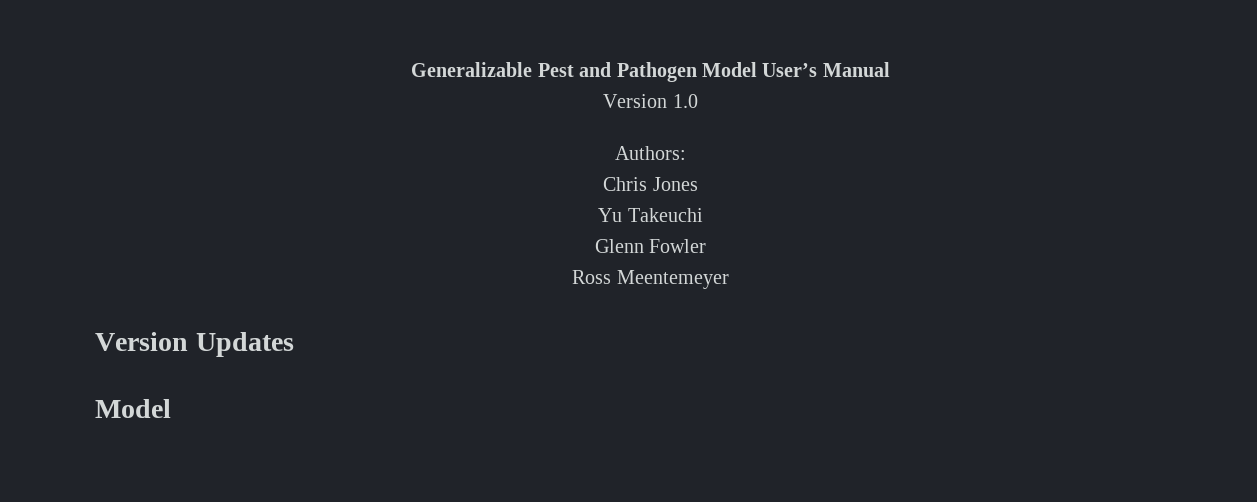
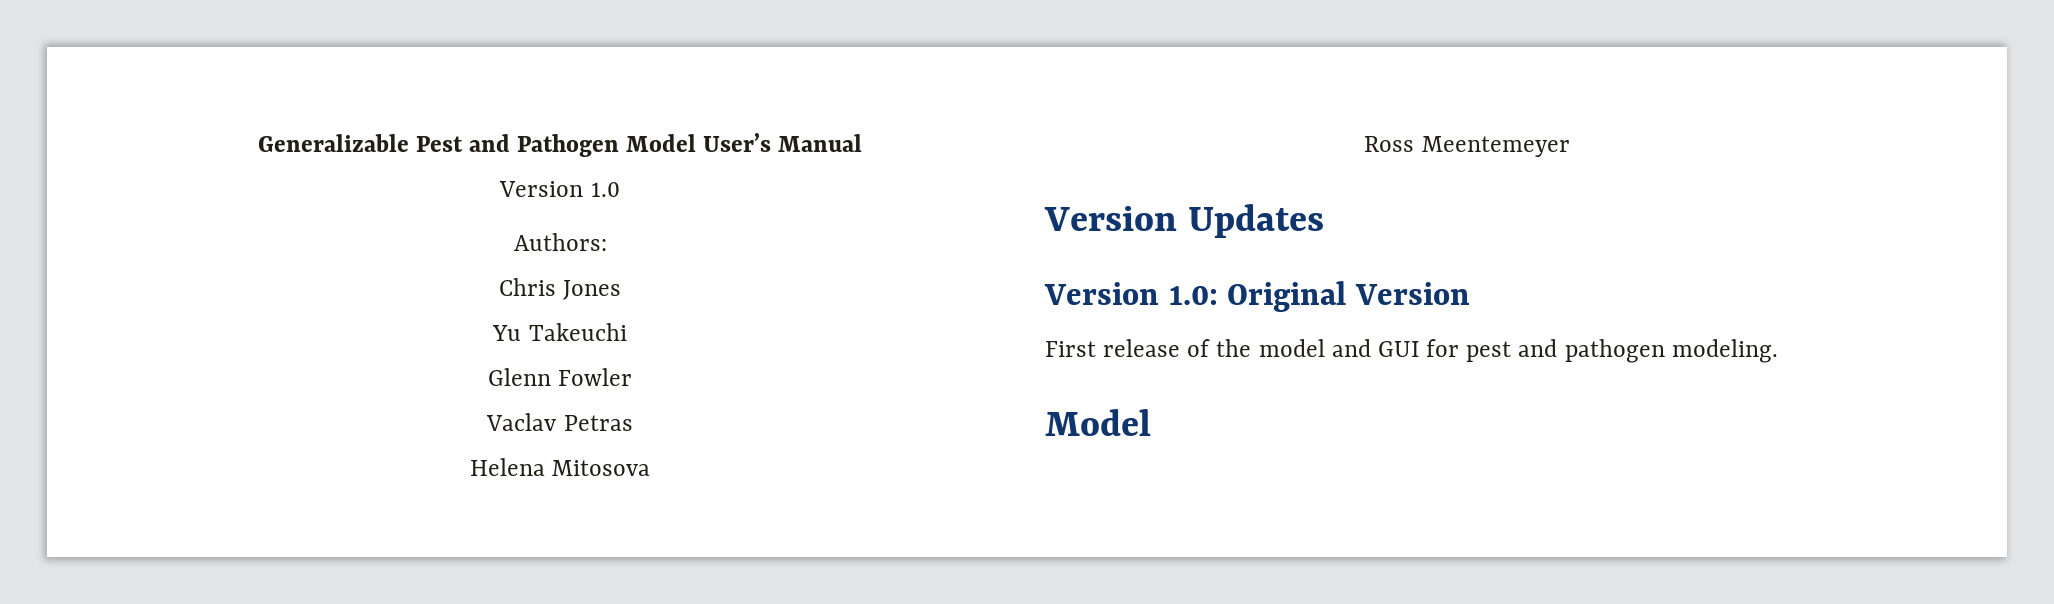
(707, 246) none -> [486,413,633,431] [469,458,651,476] // Vaclav Petras // Helena Mitosova
(294, 344) none -> [1044,281,1470,312] [1045,339,1778,363] // Version 1.0: Original Version // First release of the model and GUI for pest and pathogen modeling.

